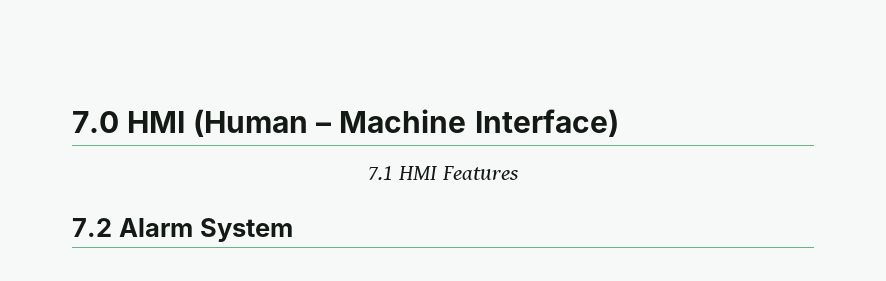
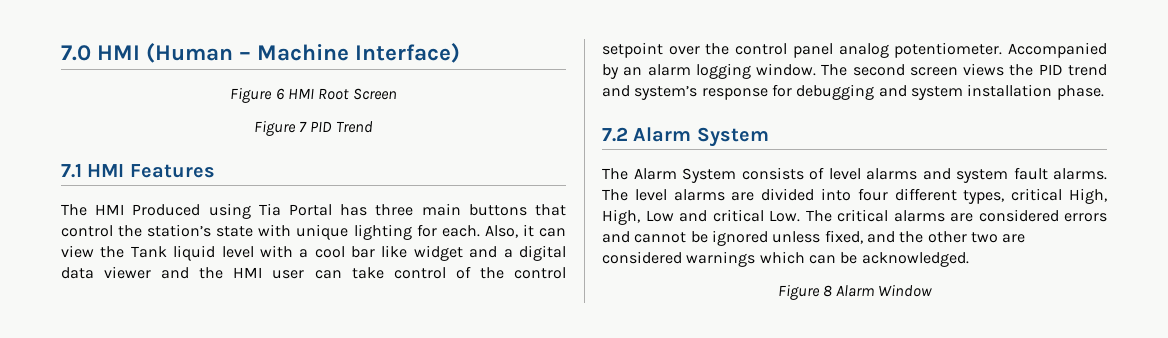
[367,166,520,180] [72,218,293,242] 7.1 HMI Features // 7.2 Alarm System -> [230,87,397,103] [253,120,374,136] [61,163,215,178] [61,203,566,219] [61,224,566,240] [61,245,566,261] [61,266,567,279] [602,42,1107,58] [602,63,1107,79] [602,84,1104,100] [602,127,769,147] [602,167,1107,183] [602,188,1107,204] [602,209,1107,225] [602,230,1026,246] [602,251,969,267] [777,284,933,300] Figure 6 HMI Root Screen // Figure 7 PID Trend // 7.1 HMI Features // The HMI Produced using Tia Portal has three main buttons that control the station’s state with unique lighting for each. Also, it can view the Tank liquid level with a cool bar like widget and a digital data viewer and the HMI user can take control of the control setpoint over the control panel analog potentiometer. Accompanied by an alarm logging window. The second screen views the PID trend and system’s response for debugging and system installation phase. // 7.2 Alarm System // The Alarm System consists of level alarms and system fault alarms. The level alarms are divided into four different types, critical High, High, Low and critical Low. The critical alarms are considered errors and cannot be ignored unless fixed, and the other two are considered warnings which can be acknowledged. // Figure 8 Alarm Window

